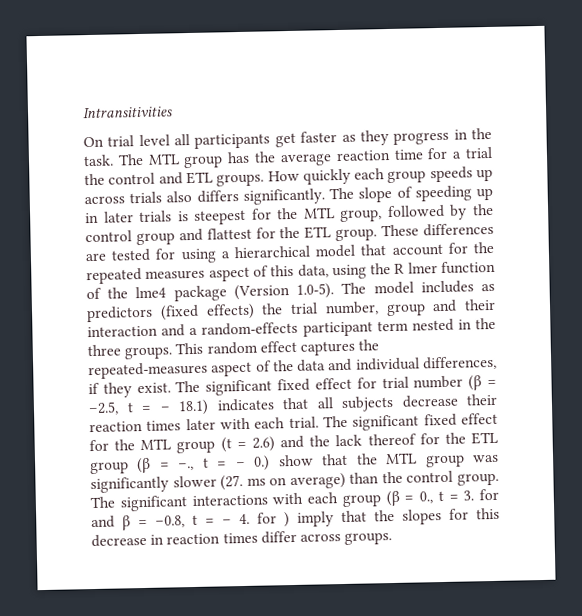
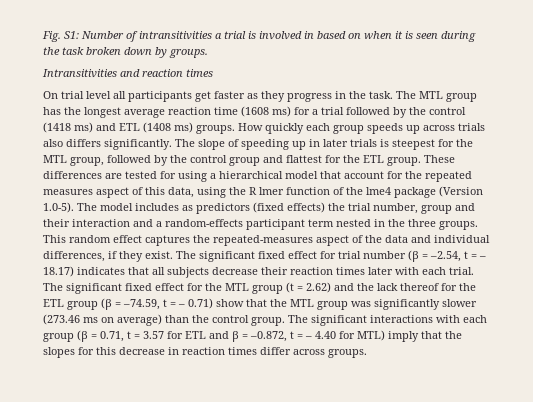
[82,106,173,119] Intransitivities -> [42,31,476,42] [43,47,208,58] [42,69,213,78] Fig. S1: Number of intransitivities a trial is involved in based on when it is seen during the task broken down by groups. // Intransitivities and reaction times
(277, 157) none -> [84,107,121,118] longest
(424, 154) none -> [241,106,291,117] (1608 ms)
[84,171,213,186] the control and ETL -> [346,107,466,118] [43,122,193,133] followed by the control (1418 ms) and ETL (1408 ms)
[88,399,209,416] –2.5, t = – 18.1) -> [430,251,486,262] [43,266,74,277] –2.54, t = – 18.17)
[251,436,275,452] 2.6) -> [306,282,331,293] 2.62)
[178,455,271,471] –., t = – 0.) -> [123,298,213,310] –74.59, t = – 0.71)
[220,474,244,491] (27. -> [43,314,80,325] (273.46
[419,488,499,504] 0., t = 3. for -> [100,331,206,342] 0.71, t = 3.57 for ETL
[155,512,290,528] –0.8, t = – 4. for ) -> [250,330,385,342] –0.872, t = – 4.40 for MTL)

